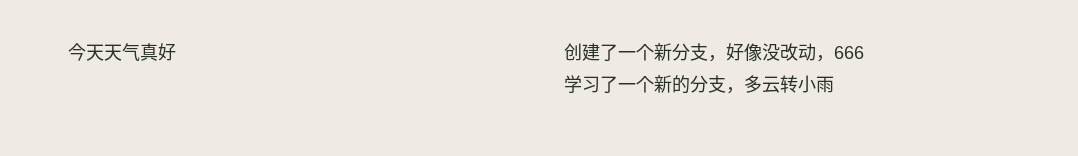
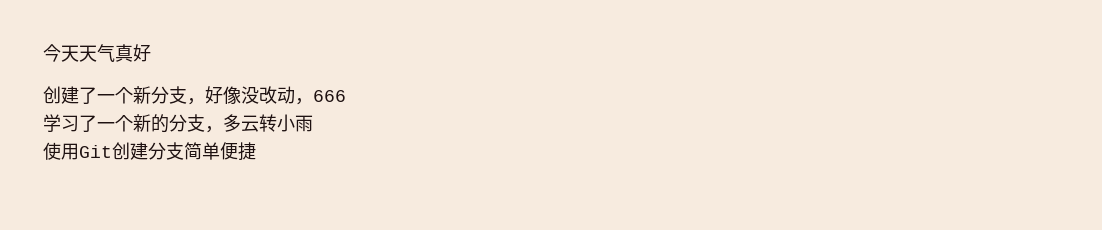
(834, 84) none -> [43,142,256,161] // 使用Git创建分支简单便捷

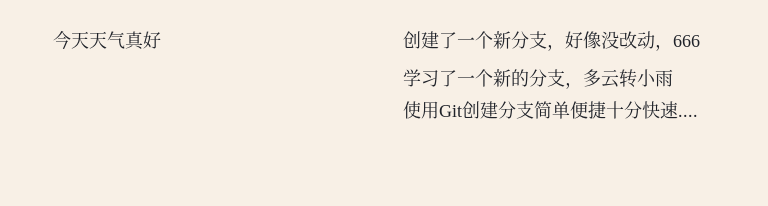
(256, 151) none -> [606,101,698,119] 十分快速....

